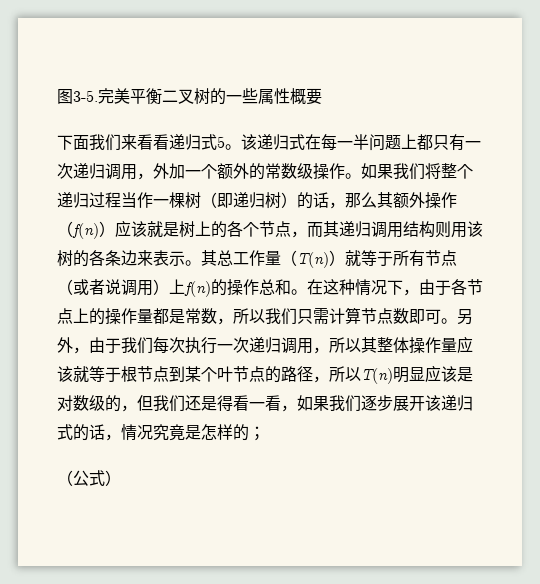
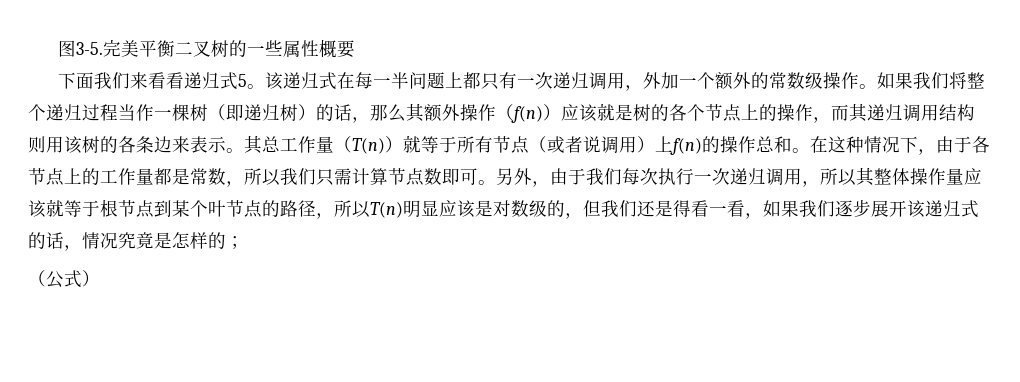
[195,221,211,236] 上 -> (651, 112) none
(291, 229) none -> [741,104,813,121] 上的操作
[105,308,121,325] 操 -> [100,169,118,183] 工

